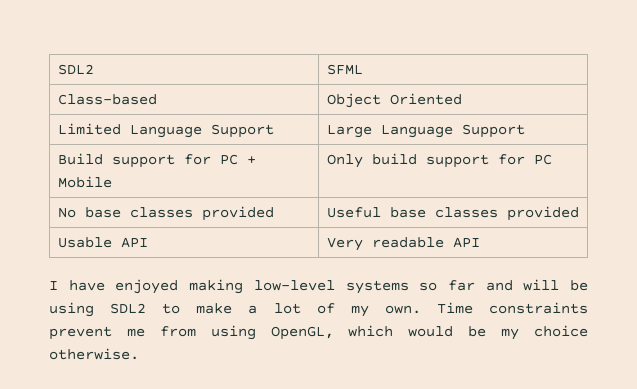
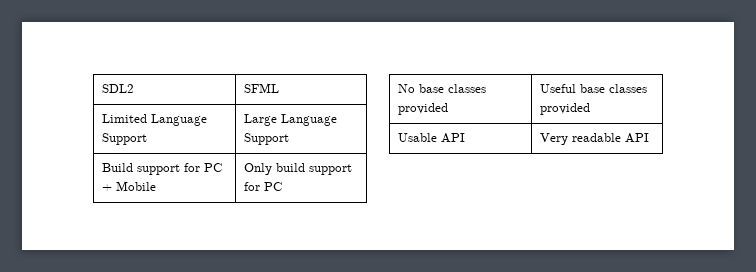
[57,94,157,105] [326,93,462,108] // Class-based | Object Oriented -> (279, 88) none
[49,279,588,294] [49,302,588,317] [49,325,589,340] [49,348,139,360] // I have enjoyed making low-level systems so far and will be using SDL2 to make a lot of my own. Time constraints prevent me from using OpenGL, which would be my choice otherwise. -> (649, 138) none

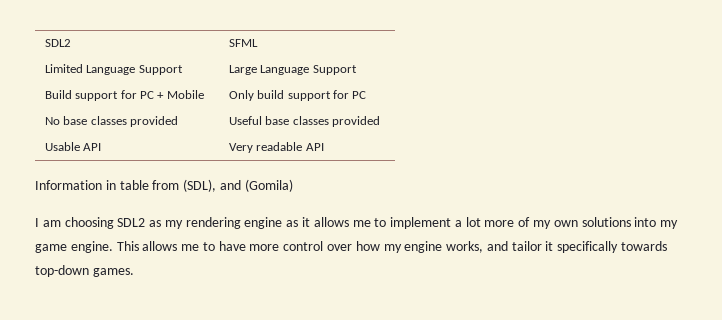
(649, 138) none -> [35,179,293,192] [35,217,679,229] [35,241,668,253] [35,265,134,277] // Information in table from (SDL), and (Gomila) // I am choosing SDL2 as my rendering engine as it allows me to implement a lot more of my own solutions into my game engine. This allows me to have more control over how my engine works, and tailor it specifically towards top-down games.

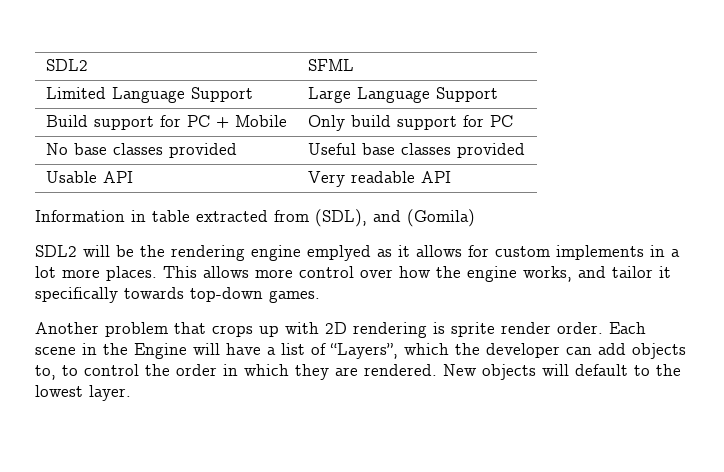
(149, 185) none -> [196,210,268,222] extracted
[35,217,183,229] I am choosing SDL2 as my -> [35,245,165,257] SDL2 will be the
(283, 223) none -> [307,245,371,261] emplyed
[352,217,679,229] [35,241,246,253] me to implement a lot more of my own solutions into my game engine. This allows me to have -> [468,245,680,260] [35,266,249,281] for custom implements in a lot more places. This allows
[383,244,402,253] my -> [436,266,461,278] the
(134, 272) none -> [35,322,646,338] [35,343,686,359] [35,364,681,380] [35,385,131,401] // Another problem that crops up with 2D rendering is sprite render order. Each scene in the Engine will have a list of “Layers”, which the developer can add objects to, to control the order in which they are rendered. New objects will default to the lowest layer.

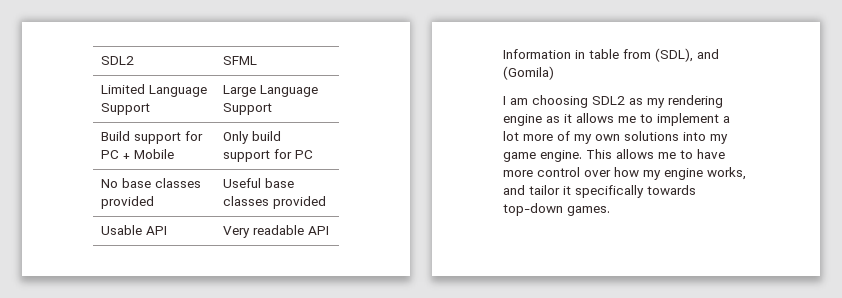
[196,210,268,222] extracted -> (619, 54) none
[35,245,165,257] SDL2 will be the -> [503,95,665,108] I am choosing SDL2 as my
[307,245,371,261] emplyed -> (542, 120) none
[468,245,680,260] [35,266,249,281] for custom implements in a lot more places. This allows -> [618,113,730,126] [503,131,728,144] [503,149,725,162] me to implement a lot more of my own solutions into my game engine. This allows me to have
[436,266,461,278] the -> [643,170,661,180] my
[35,322,646,338] [35,343,686,359] [35,364,681,380] [35,385,131,401] // Another problem that crops up with 2D rendering is sprite render order. Each scene in the Engine will have a list of “Layers”, which the developer can add objects to, to control the order in which they are rendered. New objects will default to the lowest layer. -> (610, 211) none

